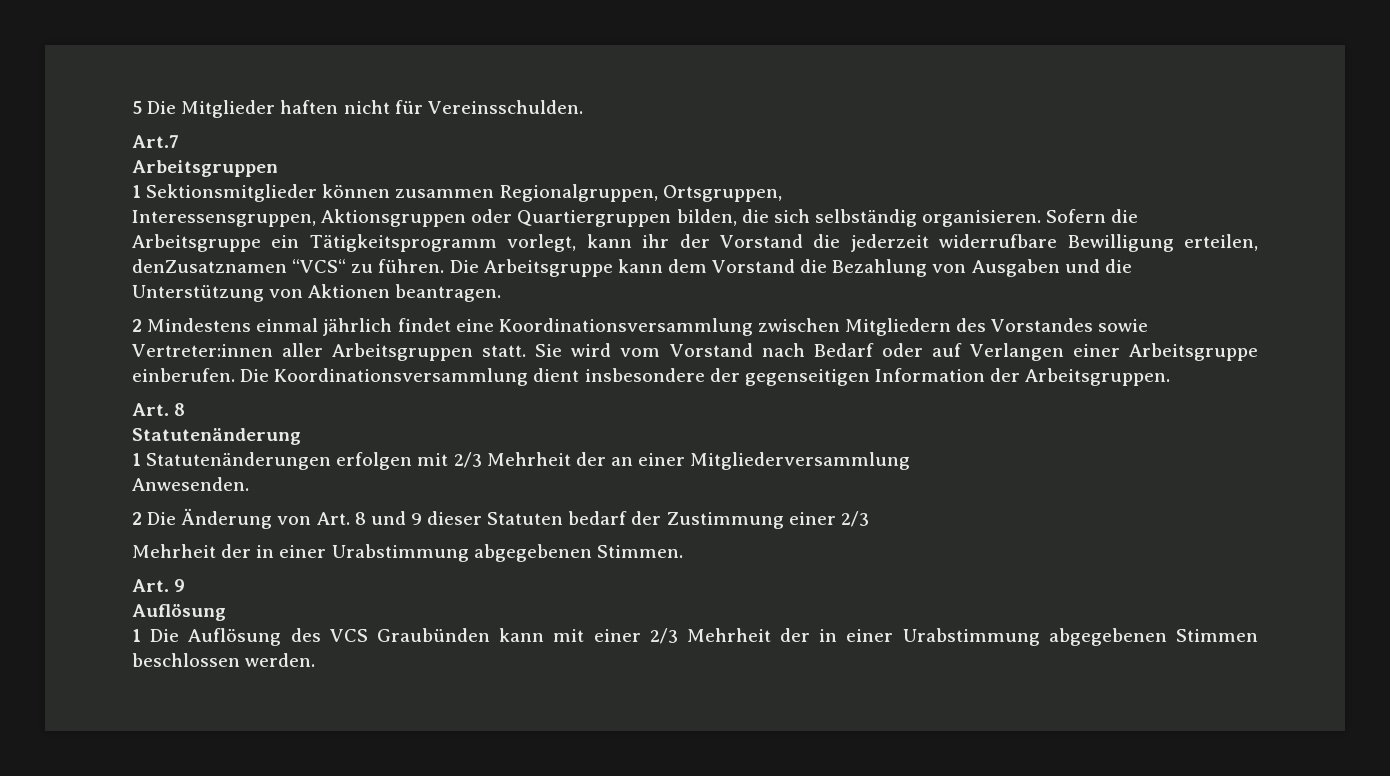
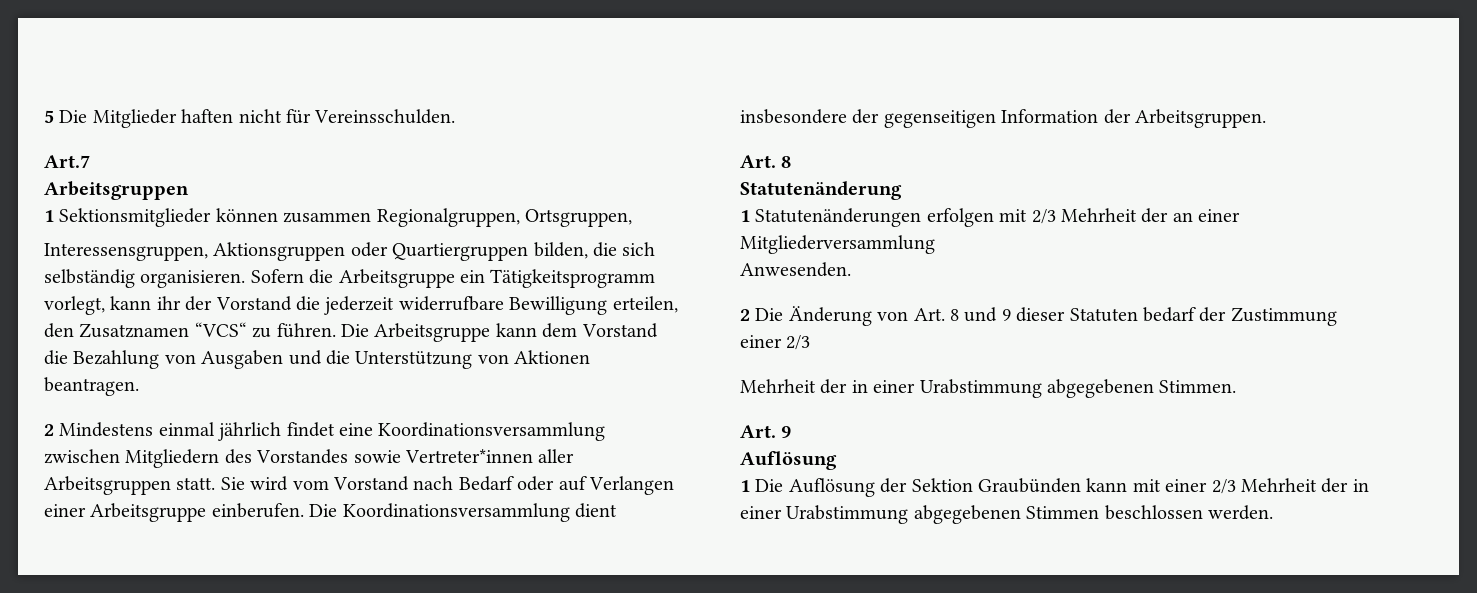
[132,259,287,273] denZusatznamen -> [44,323,190,338] den Zusatznamen
[132,344,273,357] Vertreter:innen -> [405,449,533,463] Vertreter*innen
[290,628,368,642] des VCS -> [880,478,973,493] der Sektion

